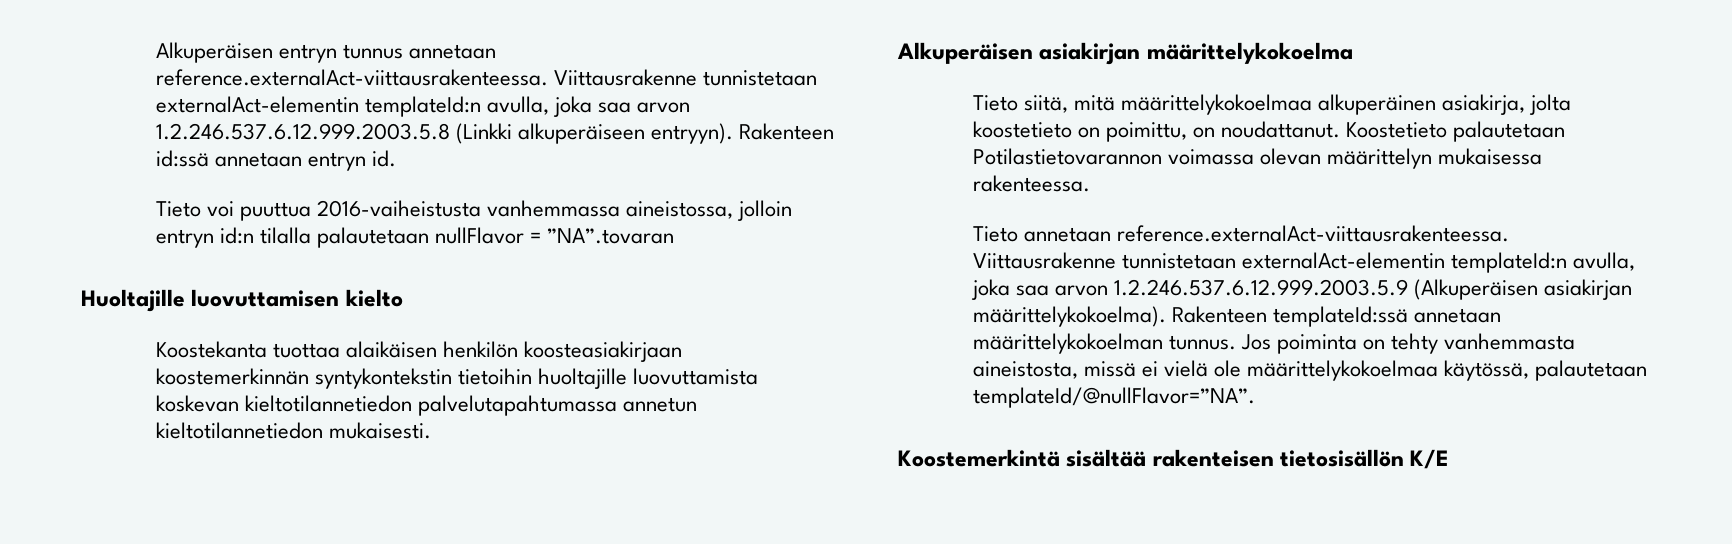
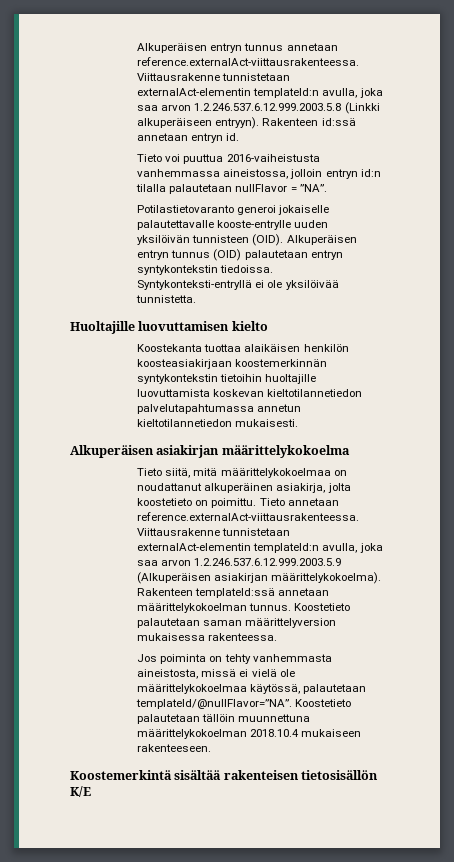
[547,228,675,244] ”NA”.tovaran -> [299,184,327,192] [137,205,330,215] [137,220,329,230] [137,234,357,246] [137,249,343,261] [137,265,274,275] [137,280,339,290] [136,295,197,303] ”NA”. // Potilastietovaranto generoi jokaiselle palautettavalle kooste-entrylle uuden yksilöivän tunnisteen (OID). Alkuperäisen entryn tunnus (OID) palautetaan entryn syntykontekstin tiedoissa. Syntykonteksti-entryllä ei ole yksilöivää tunnistetta.
(1312, 104) none -> [333,470,347,476] [137,483,203,491] on noudattanut
[1105,121,1566,142] [972,148,1542,169] [972,175,1090,192] poimittu, on noudattanut. Koostetieto palautetaan Potilastietovarannon voimassa olevan määrittelyn mukaisessa rakenteessa. // -> [211,498,257,508] poimittu.
(1236, 342) none -> [294,603,351,611] [137,618,337,628] [137,633,278,641] Koostetieto palautetaan saman määrittelyversion mukaisessa rakenteessa. //
(1255, 397) none -> [295,699,352,707] [137,714,311,724] [137,729,362,739] [137,744,212,752] Koostetieto palautetaan tällöin muunnettuna määrittelykokoelman 2018.10.4 mukaiseen rakenteeseen.

